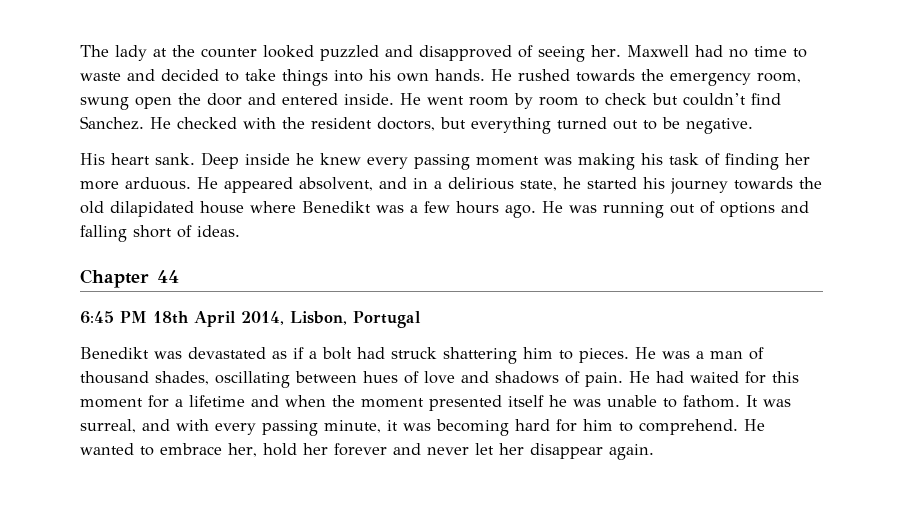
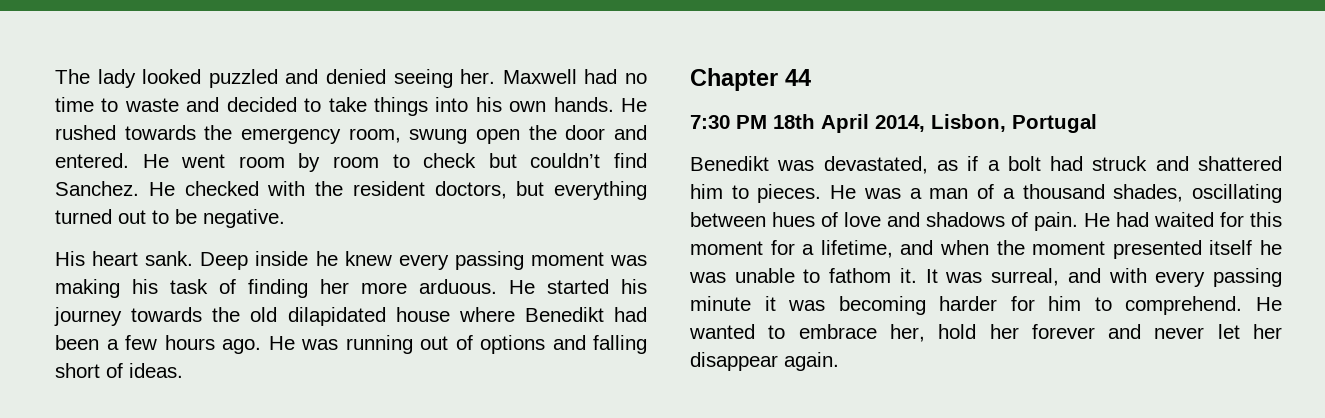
[153,45,257,58] at the counter -> (136, 78) none
[419,45,533,61] disapproved of -> [326,69,386,84] denied
[282,93,394,105] entered inside. -> [55,153,129,168] entered.
[224,177,581,193] appeared absolvent, and in a delirious state, he -> (535, 287) none
[376,205,404,213] was -> [614,307,647,322] [55,335,99,350] had been
[80,311,114,324] 6:45 -> [690,115,730,129] 7:30
[188,347,266,359] devastated -> [823,156,928,174] devastated,
[443,347,517,364] shattering -> [1155,156,1282,171] and shattered
(764, 353) none -> [1002,188,1015,199] a
[189,395,245,407] lifetime -> [820,240,893,258] lifetime,
[683,395,740,408] fathom. -> [829,268,917,283] fathom it.
[324,420,381,433] minute, -> [690,296,751,311] minute
[515,419,550,431] hard -> [939,296,998,311] harder

